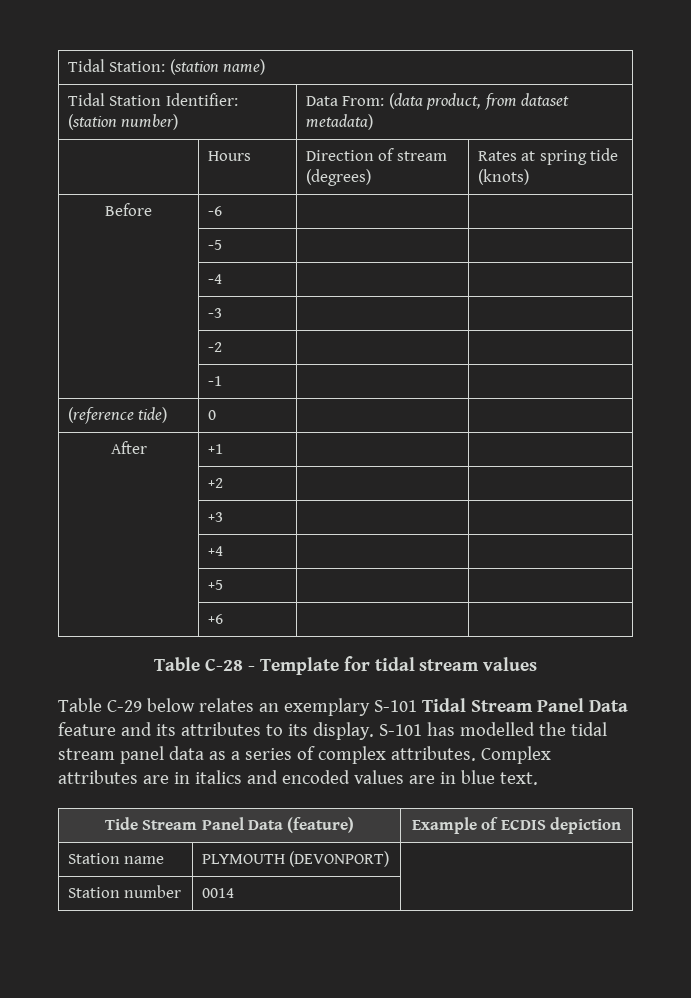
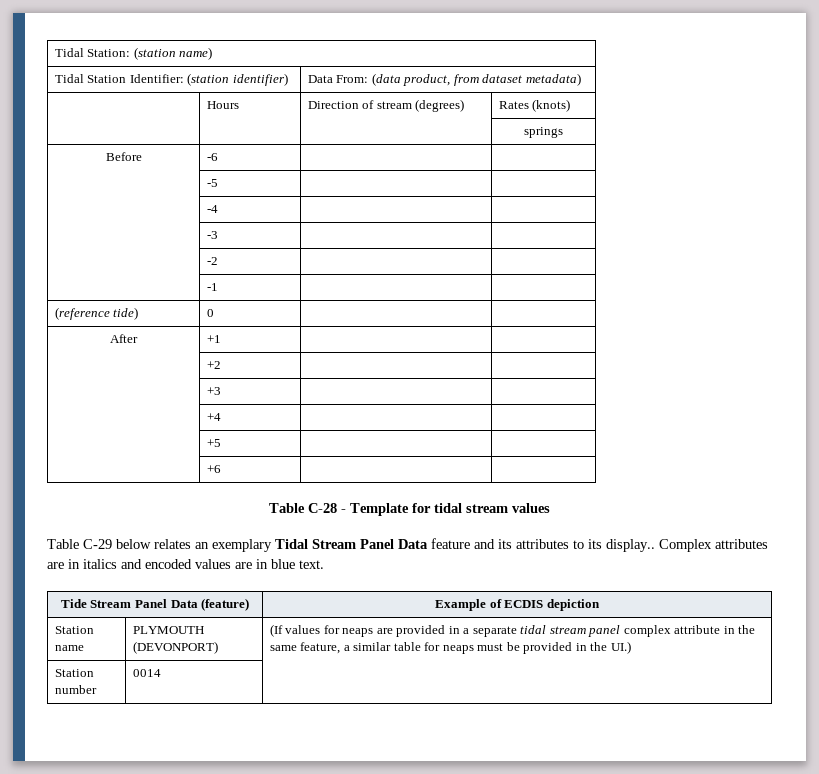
[121,114,179,130] number) -> [232,73,288,86] identifier)
[521,148,619,165] at spring tide -> (529, 105) none
(529, 177) none -> [524,127,563,138] // | | | springs
[373,700,417,712] S-101 -> (272, 545) none
[312,722,607,740] [58,746,476,764] display. S-101 has modelled the tidal stream panel data as a series of complex attributes. -> [606,539,655,552] display..
(390, 859) none -> [269,624,756,637] [269,641,631,654] (If values for neaps are provided in a separate tidal stream panel complex attribute in the same feature, a similar table for neaps must be provided in the UI.)

